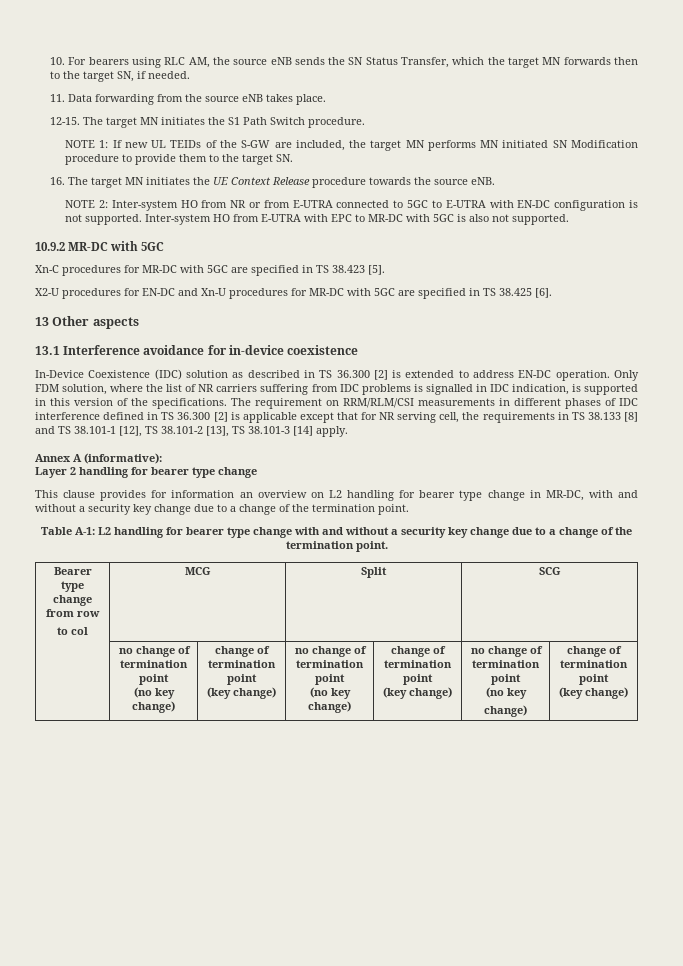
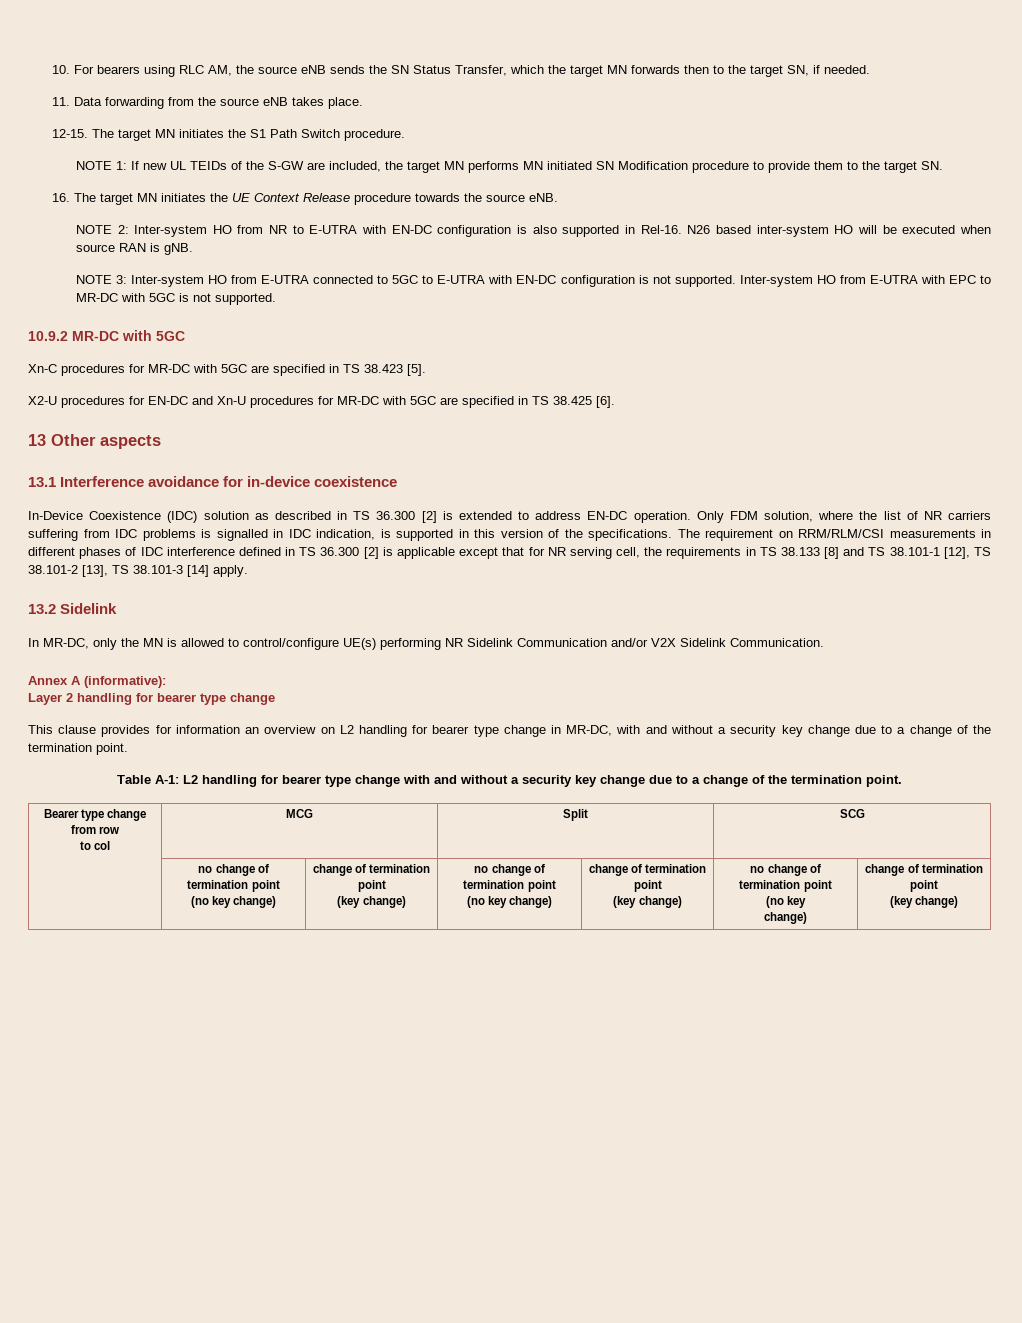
[248,202,261,208] or -> [292,225,992,237] [75,243,193,255] [75,275,227,287] to E-UTRA with EN-DC configuration is also supported in Rel-16. N26 based inter-system HO will be executed when source RAN is gNB. // NOTE 3: Inter-system HO
[469,214,490,222] also -> (189, 297) none
(348, 431) none -> [28,603,118,614] [28,638,824,650] // 13.2 Sidelink // In MR-DC, only the MN is allowed to control/configure UE(s) performing NR Sidelink Communication and/or V2X Sidelink Communication.

